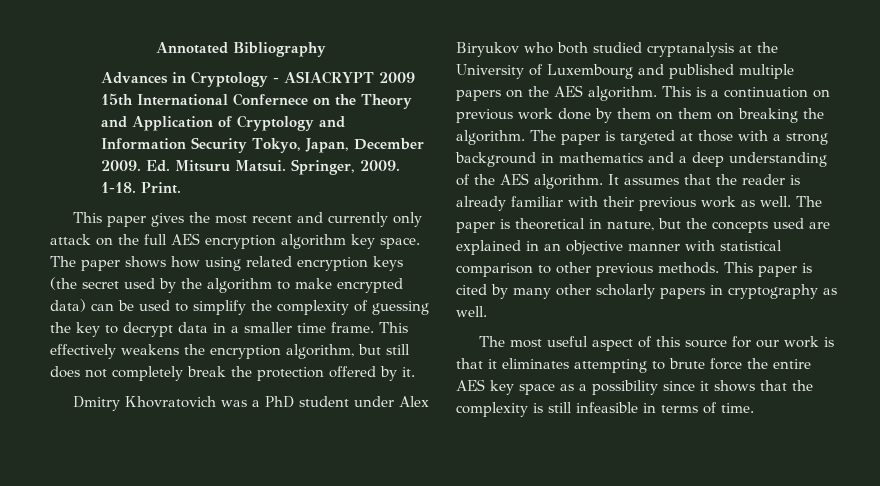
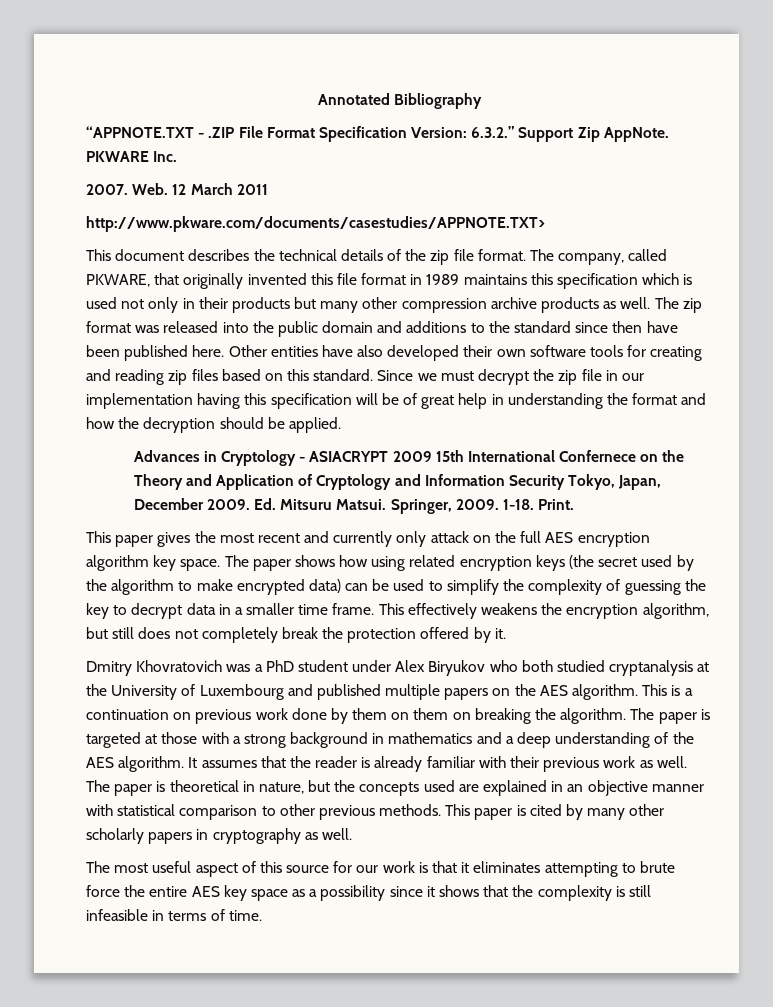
(326, 49) none -> [86,126,669,142] [86,151,178,162] [86,183,268,195] [86,216,545,232] [86,249,668,265] [86,273,693,289] [86,297,702,313] [86,321,678,337] [86,345,703,361] [86,369,644,385] [86,393,707,409] [86,417,341,433] // “APPNOTE.TXT - .ZIP File Format Specification Version: 6.3.2.” Support Zip AppNote. PKWARE Inc. // 2007. Web. 12 March 2011 // http://www.pkware.com/documents/casestudies/APPNOTE.TXT> // This document describes the technical details of the zip file format. The company, called PKWARE, that originally invented this file format in 1989 maintains this specification which is used not only in their products but many other compression archive products as well. The zip format was released into the public domain and additions to the standard since then have been published here. Other entities have also developed their own software tools for creating and reading zip files based on this standard. Since we must decrypt the zip file in our implementation having this specification will be of great help in understanding the format and how the decryption should be applied.

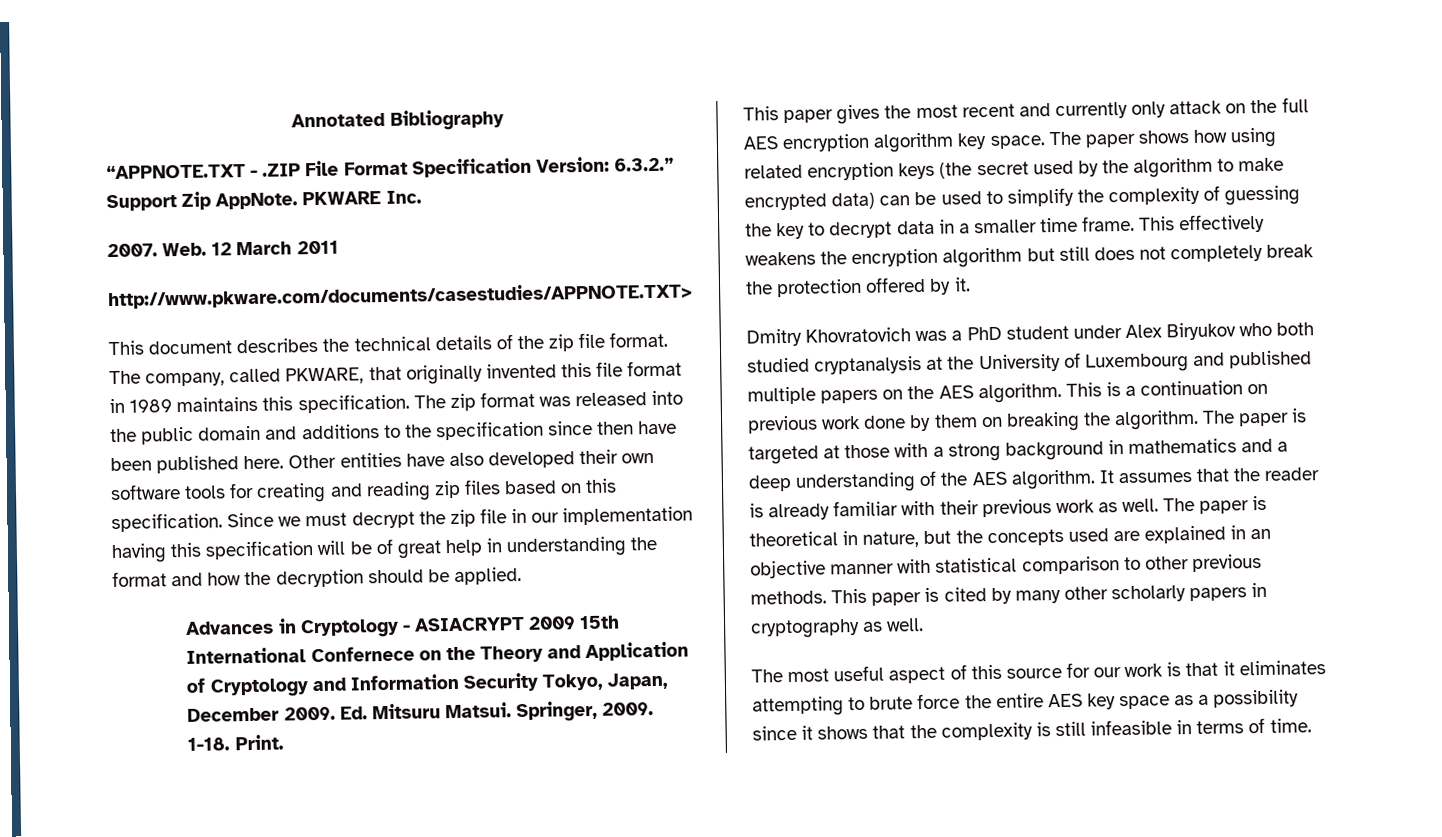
[557,273,693,289] [86,297,651,313] specification which is used not only in their products but many other compression archive products as well. -> [297,393,410,414] specification.
[514,321,572,333] standard -> [435,420,544,441] specification
[313,369,374,381] standard. -> [111,512,223,533] specification.
[642,603,709,619] algorithm, -> [942,247,1023,268] algorithm
[413,708,471,720] them on -> (1003, 422) none

